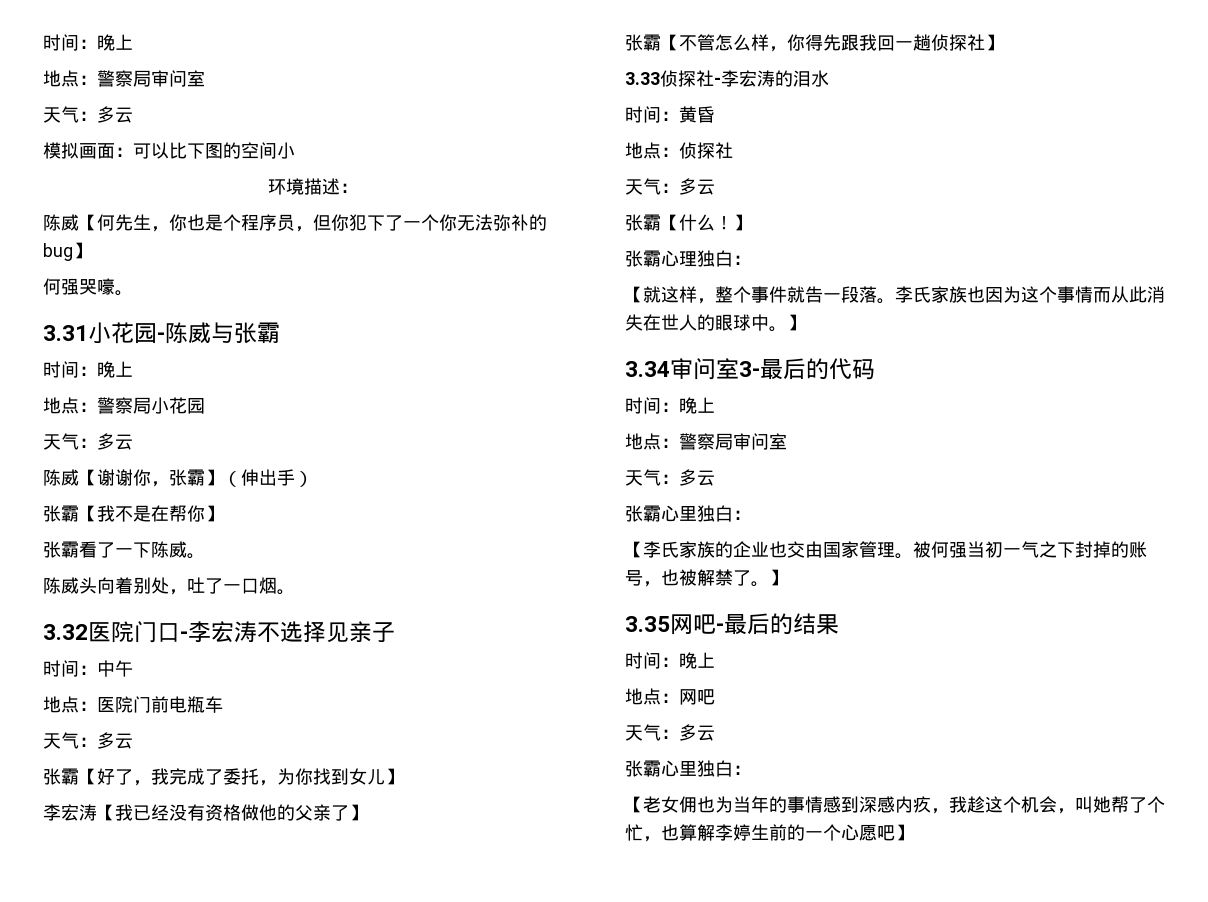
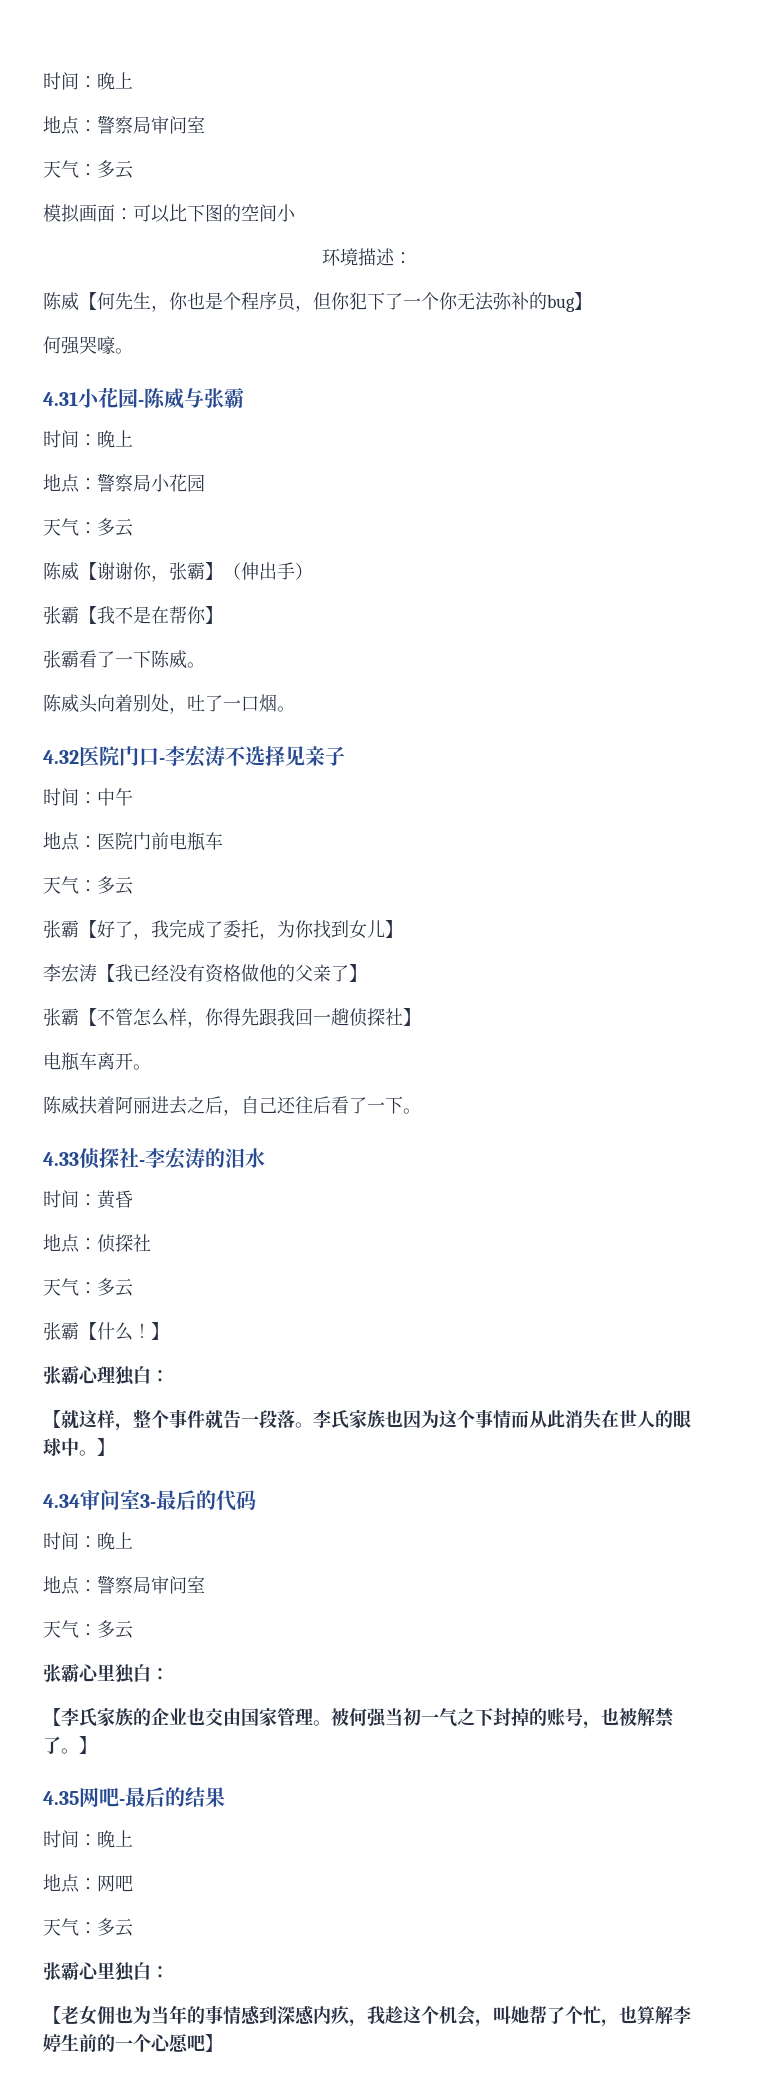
[43,325,88,341] 3.31 -> [43,392,78,406] 4.31
[43,624,88,640] 3.32 -> [43,750,79,764] 4.32
[625,72,660,85] 3.33 -> [43,1052,151,1071] [43,1096,421,1116] [43,1152,79,1166] 电瓶车离开。 // 陈威扶着阿丽进去之后，自己还往后看了一下。 // 4.33
[625,361,670,377] 3.34 -> [43,1494,80,1508] 4.34
[625,616,670,632] 3.35 -> [43,1791,79,1805] 4.35

